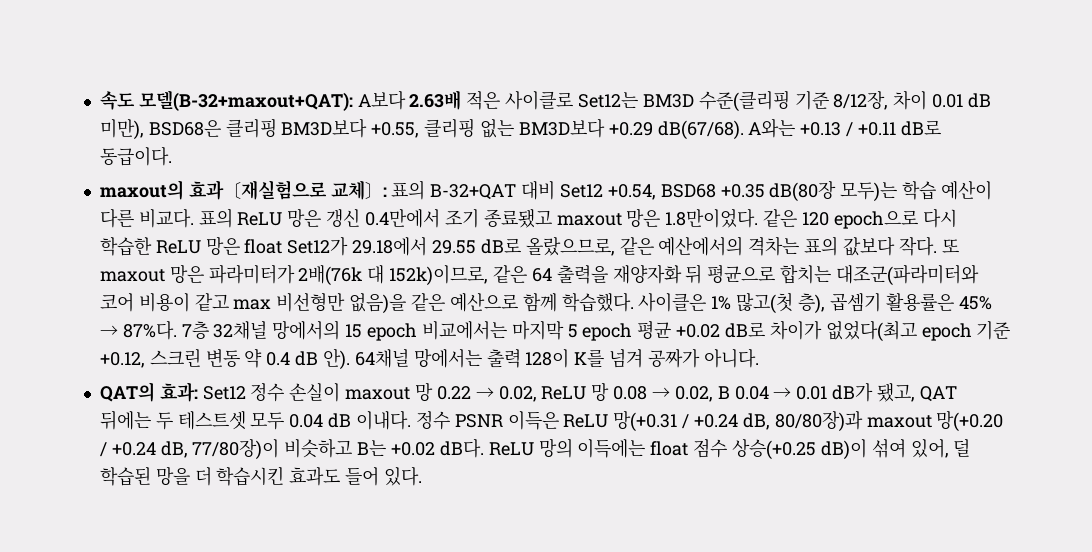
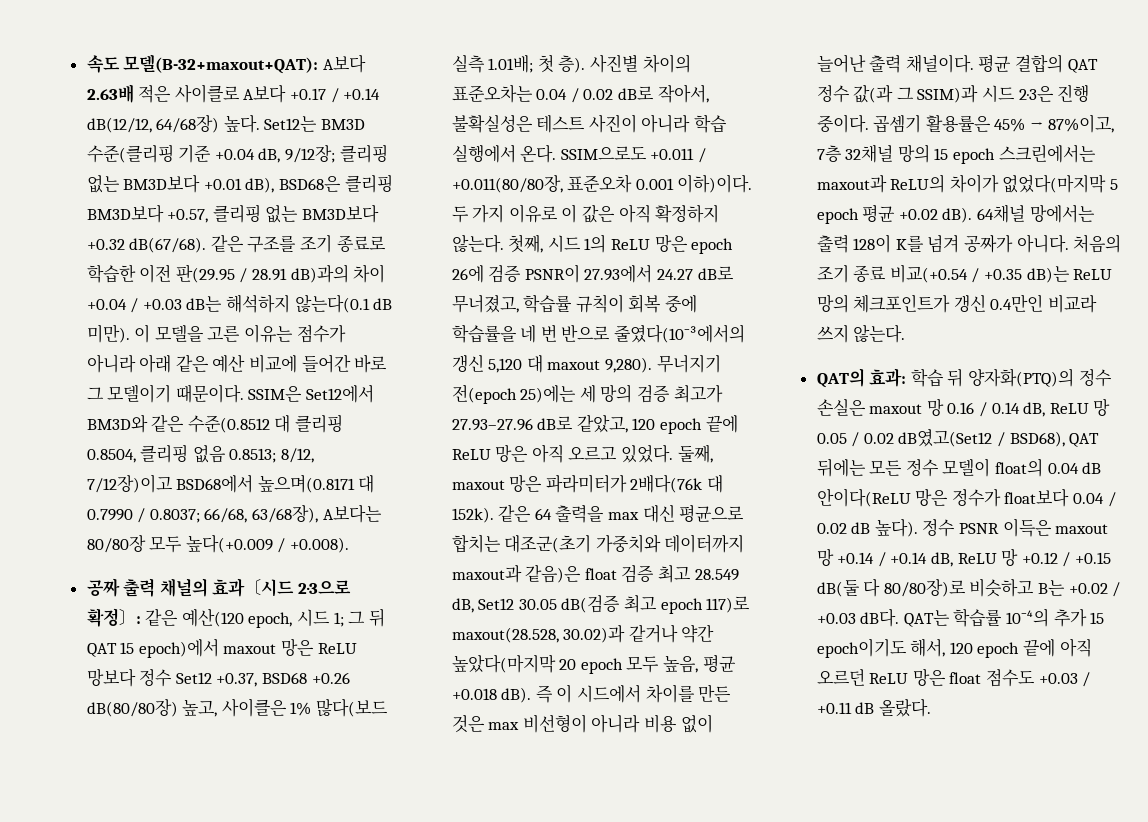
[577,90,991,112] [99,119,144,140] Set12는 BM3D 수준(클리핑 기준 8/12장, 차이 0.01 dB 미만), -> [243,85,381,103] [86,115,366,133] [86,144,388,163] [86,175,275,193] A보다 +0.17 / +0.14 dB(12/12, 64/68장) 높다. Set12는 BM3D 수준(클리핑 기준 +0.04 dB, 9/12장; 클리핑 없는 BM3D보다 +0.01 dB),
[371,118,941,140] [99,146,172,166] [99,180,992,202] [99,208,957,229] [99,236,959,256] [99,264,979,286] [99,292,825,314] +0.55, 클리핑 없는 BM3D보다 +0.29 dB(67/68). A와는 +0.13 / +0.11 dB로 동급이다. // maxout의 효과〔재실험으로 교체〕: 표의 B-32+QAT 대비 Set12 +0.54, BSD68 +0.35 dB(80장 모두)는 학습 예산이 다른 비교다. 표의 ReLU 망은 갱신 0.4만에서 조기 종료됐고 maxout 망은 1.8만이었다. 같은 120 epoch으로 다시 학습한 ReLU 망은 float Set12가 29.18에서 29.55 dB로 올랐으므로, 같은 예산에서의 격차는 표의 값보다 작다. 또 maxout 망은 파라미터가 2배(76k 대 152k)이므로, 같은 64 출력을 재양자화 뒤 평균으로 합치는 대조군(파라미터와 코어 비용이 같고 max 비선형만 없음)을 같은 예산으로 함께 학습했다. 사이클은 1% 많고(첫 층), -> [167,204,380,223] [86,234,386,253] [86,264,386,283] [86,294,393,313] [86,324,346,343] [86,354,388,373] [86,384,375,403] [86,414,344,433] [86,444,315,463] [86,474,375,493] [86,505,382,523] [86,535,350,553] [86,578,352,597] [86,608,385,628] [86,638,357,658] [86,668,350,687] [86,698,389,717] [451,54,691,73] [451,84,709,103] [451,114,728,133] [451,144,707,163] [451,174,753,193] [451,204,720,223] [451,234,734,254] [451,264,734,283] [451,294,698,313] [451,324,746,343] [451,355,721,373] [451,384,723,404] [451,414,738,434] [451,444,713,463] [451,474,724,493] [451,504,745,523] [451,534,745,553] [451,564,739,583] [451,595,751,614] [451,624,715,643] [451,654,736,674] [451,684,732,703] [451,714,713,733] [816,54,1098,73] [816,84,1090,103] [816,114,869,133] +0.57, 클리핑 없는 BM3D보다 +0.32 dB(67/68). 같은 구조를 조기 종료로 학습한 이전 판(29.95 / 28.91 dB)과의 차이 +0.04 / +0.03 dB는 해석하지 않는다(0.1 dB 미만). 이 모델을 고른 이유는 점수가 아니라 아래 같은 예산 비교에 들어간 바로 그 모델이기 때문이다. SSIM은 Set12에서 BM3D와 같은 수준(0.8512 대 클리핑 0.8504, 클리핑 없음 0.8513; 8/12, 7/12장)이고 BSD68에서 높으며(0.8171 대 0.7990 / 0.8037; 66/68, 63/68장), A보다는 80/80장 모두 높다(+0.009 / +0.008). // 공짜 출력 채널의 효과〔시드 2·3으로 확정〕: 같은 예산(120 epoch, 시드 1; 그 뒤 QAT 15 epoch)에서 maxout 망은 ReLU 망보다 정수 Set12 +0.37, BSD68 +0.26 dB(80/80장) 높고, 사이클은 1% 많다(보드 실측 1.01배; 첫 층). 사진별 차이의 표준오차는 0.04 / 0.02 dB로 작아서, 불확실성은 테스트 사진이 아니라 학습 실행에서 온다. SSIM으로도 +0.011 / +0.011(80/80장, 표준오차 0.001 이하)이다. 두 가지 이유로 이 값은 아직 확정하지 않는다. 첫째, 시드 1의 ReLU 망은 epoch 26에 검증 PSNR이 27.93에서 24.27 dB로 무너졌고, 학습률 규칙이 회복 중에 학습률을 네 번 반으로 줄였다(10⁻³에서의 갱신 5,120 대 maxout 9,280). 무너지기 전(epoch 25)에는 세 망의 검증 최고가 27.93–27.96 dB로 같았고, 120 epoch 끝에 ReLU 망은 아직 오르고 있었다. 둘째, maxout 망은 파라미터가 2배다(76k 대 152k). 같은 64 출력을 max 대신 평균으로 합치는 대조군(초기 가중치와 데이터까지 maxout과 같음)은 float 검증 최고 28.549 dB, Set12 30.05 dB(검증 최고 epoch 117)로 maxout(28.528, 30.02)과 같거나 약간 높았다(마지막 20 epoch 모두 높음, 평균 +0.018 dB). 즉 이 시드에서 차이를 만든 것은 max 비선형이 아니라 비용 없이 늘어난 출력 채널이다. 평균 결합의 QAT 정수 값(과 그 SSIM)과 시드 2·3은 진행 중이다.
[122,320,177,340] 87%다. -> [1047,114,1114,133] 87%이고,
[272,320,341,340] 망에서의 -> [897,144,930,163] 망의
[421,320,1011,342] [99,348,350,370] 비교에서는 마지막 5 epoch 평균 +0.02 dB로 차이가 없었다(최고 epoch 기준 +0.12, 스크린 변동 약 0.4 dB 안). -> [998,144,1096,163] [816,174,1119,193] [816,204,973,224] 스크린에서는 maxout과 ReLU의 차이가 없었다(마지막 5 epoch 평균 +0.02 dB).
[99,382,957,402] [99,410,1004,432] [99,438,971,460] [99,466,422,486] // QAT의 효과: Set12 정수 손실이 maxout 망 0.22 → 0.02, ReLU 망 0.08 → 0.02, B 0.04 → 0.01 dB가 됐고, QAT 뒤에는 두 테스트셋 모두 0.04 dB 이내다. 정수 PSNR 이득은 ReLU 망(+0.31 / +0.24 dB, 80/80장)과 maxout 망(+0.20 / +0.24 dB, 77/80장)이 비슷하고 B는 +0.02 dB다. ReLU 망의 이득에는 float 점수 상승(+0.25 dB)이 섞여 있어, 덜 학습된 망을 더 학습시킨 효과도 들어 있다. -> [1073,234,1122,253] [816,264,1113,283] [816,294,1098,313] [816,324,906,343] [816,368,1112,388] [816,398,1111,417] [816,429,1100,447] [816,458,1102,477] [816,488,1116,507] [816,518,1109,537] [816,548,1112,567] [816,578,1121,597] [816,608,1105,627] [816,638,1092,658] [816,668,1091,687] [816,699,931,717] 처음의 조기 종료 비교(+0.54 / +0.35 dB)는 ReLU 망의 체크포인트가 갱신 0.4만인 비교라 쓰지 않는다. // QAT의 효과: 학습 뒤 양자화(PTQ)의 정수 손실은 maxout 망 0.16 / 0.14 dB, ReLU 망 0.05 / 0.02 dB였고(Set12 / BSD68), QAT 뒤에는 모든 정수 모델이 float의 0.04 dB 안이다(ReLU 망은 정수가 float보다 0.04 / 0.02 dB 높다). 정수 PSNR 이득은 maxout 망 +0.14 / +0.14 dB, ReLU 망 +0.12 / +0.15 dB(둘 다 80/80장)로 비슷하고 B는 +0.02 / +0.03 dB다. QAT는 학습률 10⁻⁴의 추가 15 epoch이기도 해서, 120 epoch 끝에 아직 오르던 ReLU 망은 float 점수도 +0.03 / +0.11 dB 올랐다.

